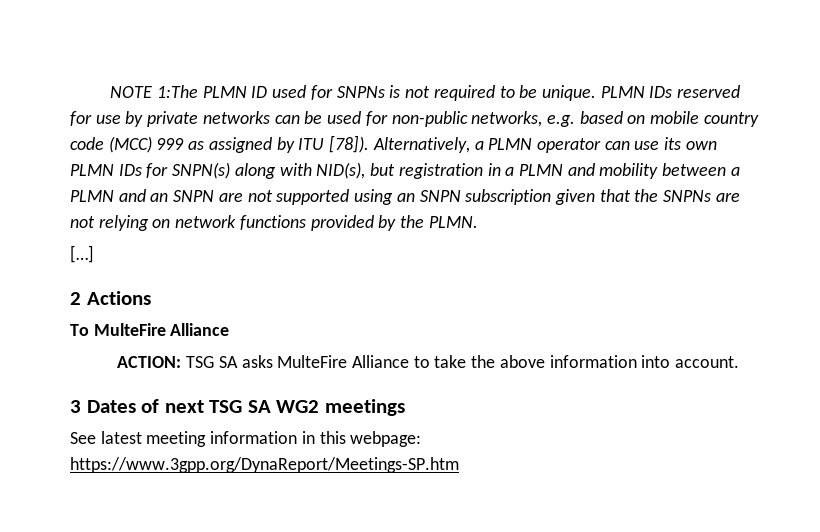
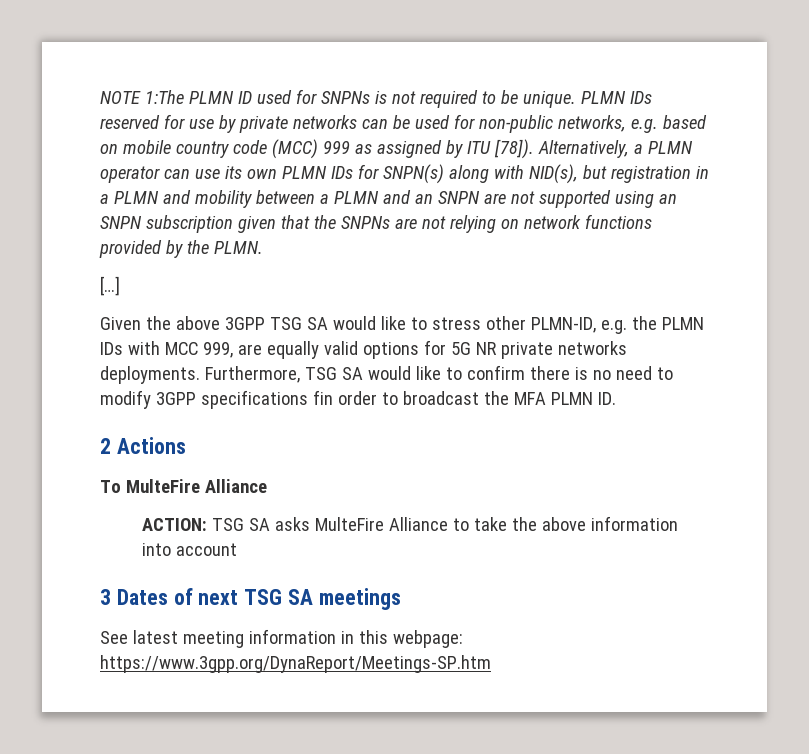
(94, 254) none -> [100,316,704,334] [100,340,627,359] [100,365,673,384] [100,390,616,409] // Given the above 3GPP TSG SA would like to stress other PLMN-ID, e.g. the PLMN IDs with MCC 999, are equally valid options for 5G NR private networks deployments. Furthermore, TSG SA would like to confirm there is no need to modify 3GPP specifications fin order to broadcast the MFA PLMN ID.
[675,356,740,368] account. -> [175,543,237,556] account
[276,400,320,413] WG2 -> (314, 597) none

